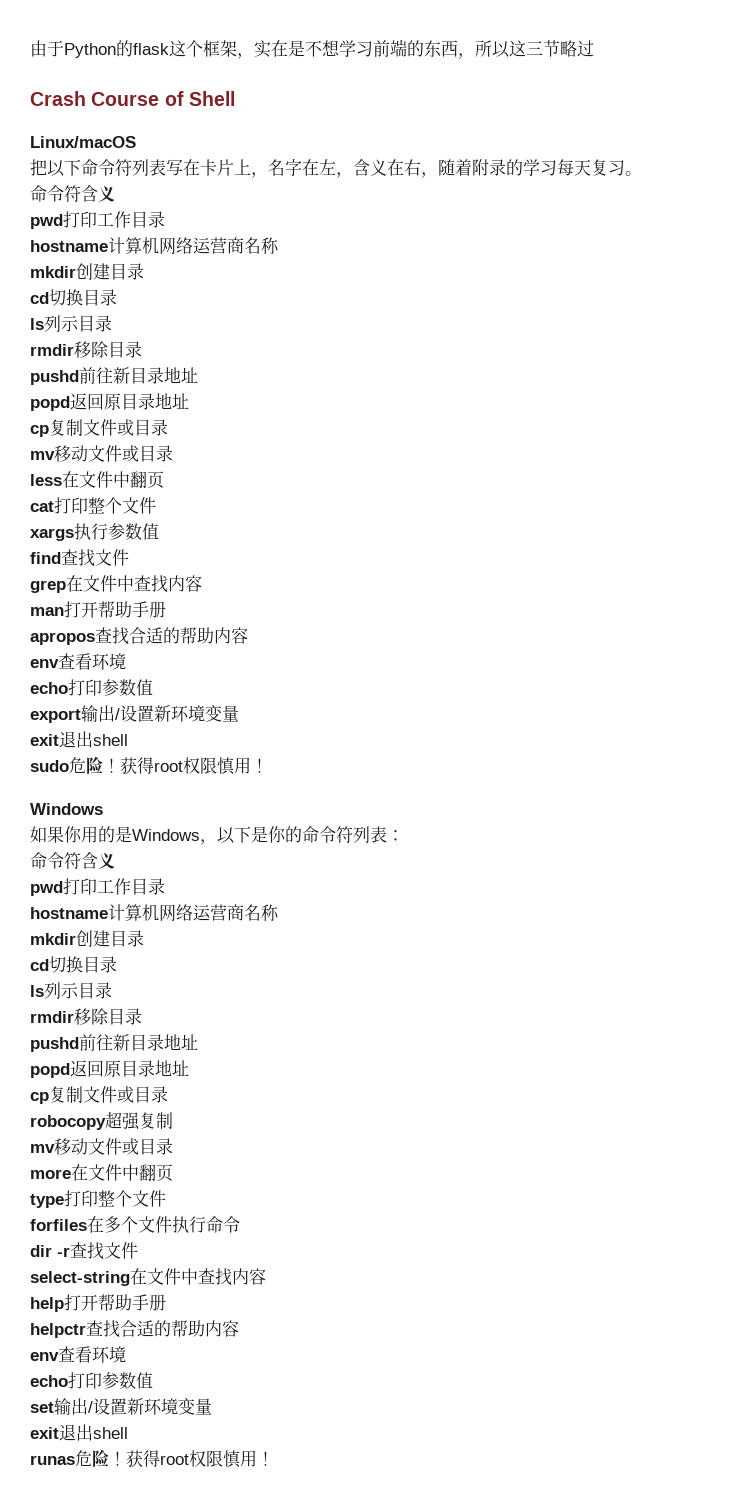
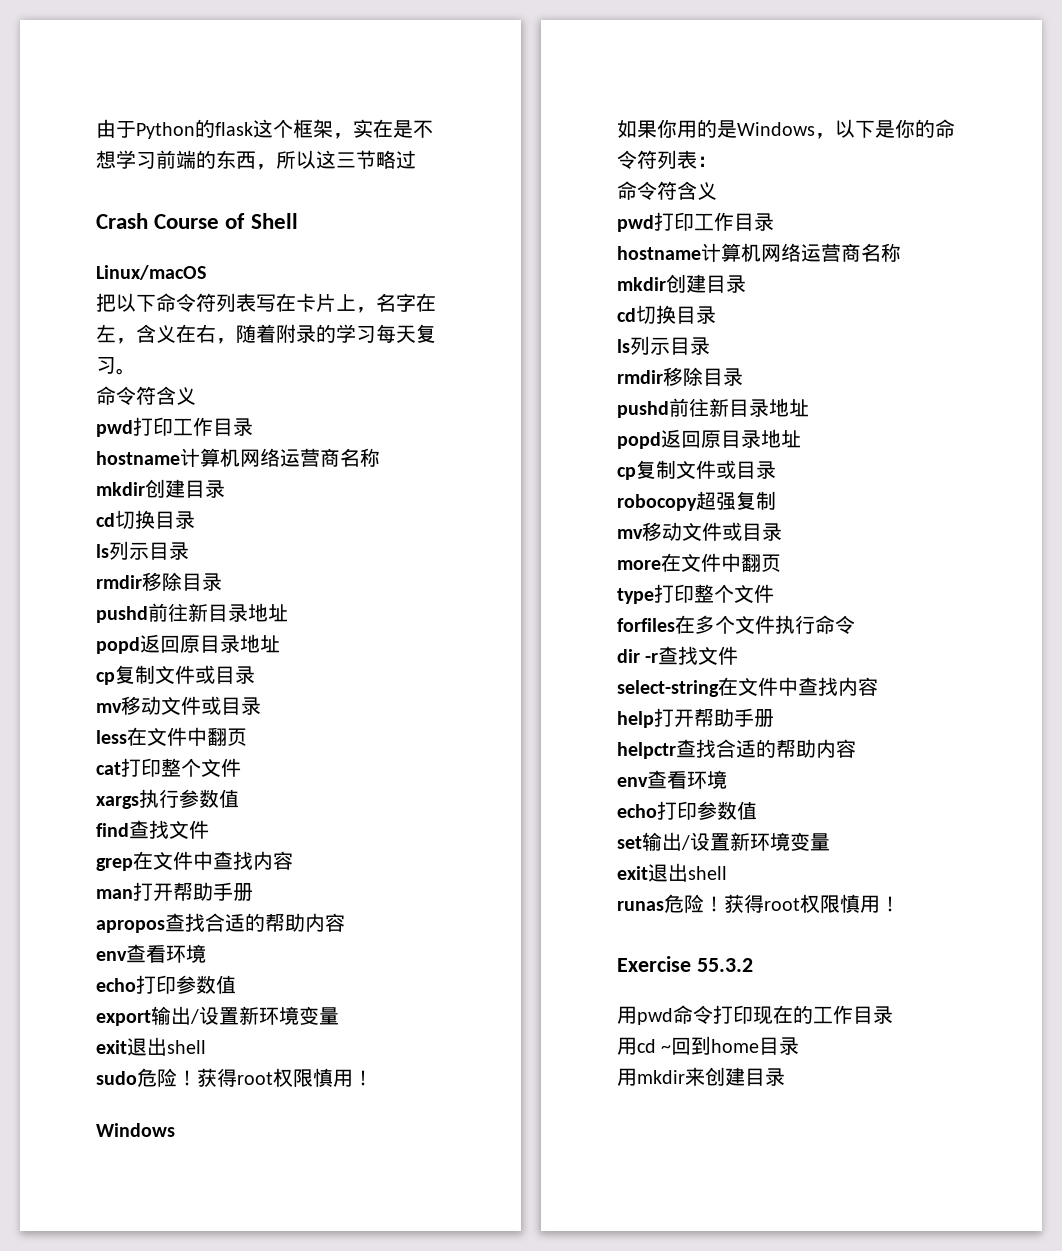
(274, 1458) none -> [617,956,753,972] [617,1005,893,1025] [617,1036,800,1055] [617,1067,785,1086] // Exercise 55.3.2 // 用pwd命令打印现在的工作目录 // 用cd ~回到home目录 // 用mkdir来创建目录

